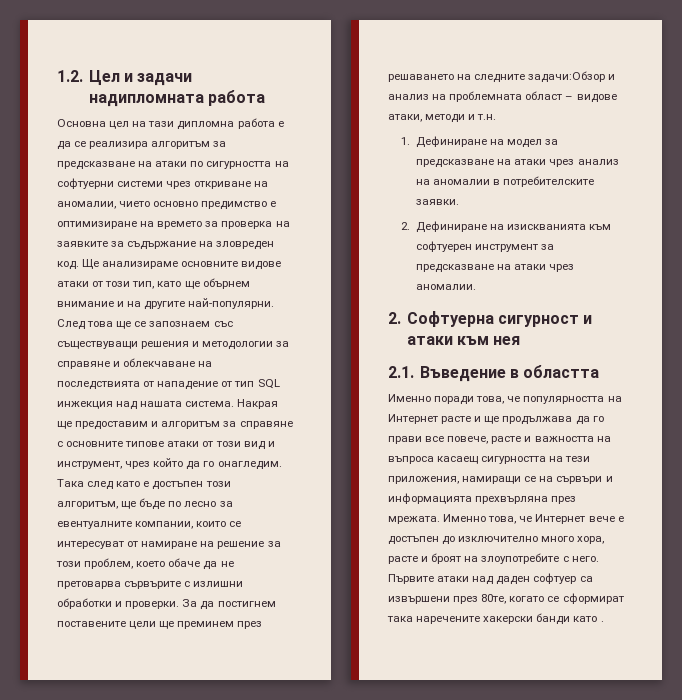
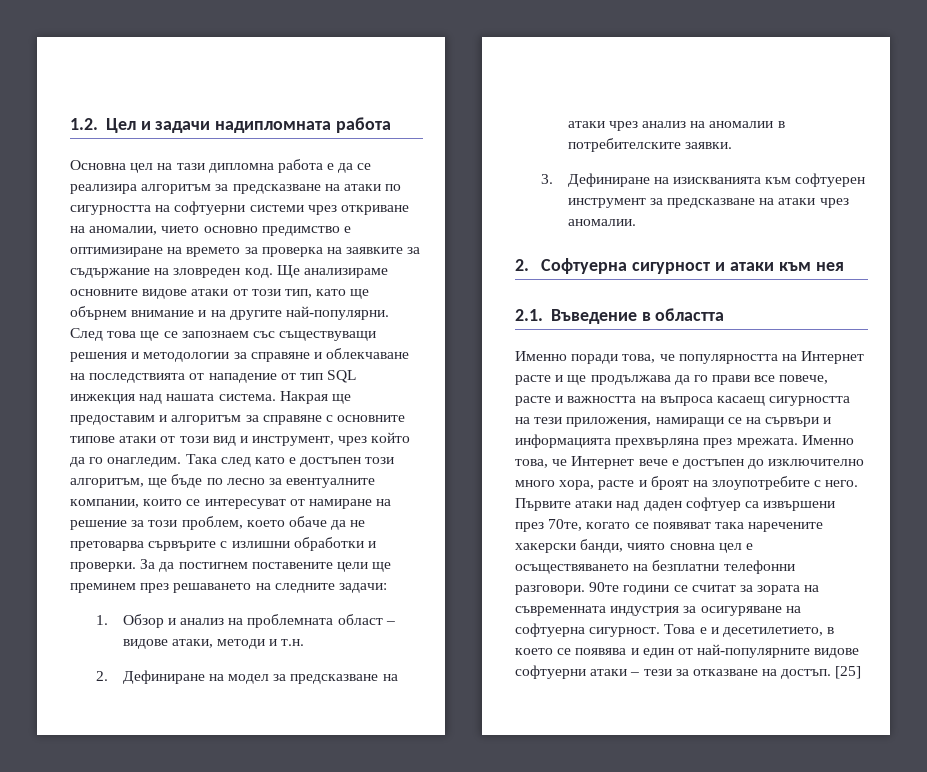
[528,71,606,83] задачи:Обзор -> [338,583,387,593] [96,614,164,628] задачи: // 1. Обзор
[401,137,411,145] 1. -> [96,671,109,681] 2.
[401,222,411,230] 2. -> [541,174,554,184] 3.
[481,594,507,604] 80те, -> [548,519,583,531] 70те,
[562,593,624,604] сформират -> [652,522,711,529] появяват
[536,613,604,625] банди като . -> [580,539,753,553] [515,560,795,574] [515,582,820,595] [515,606,801,616] [515,623,835,637] [515,644,860,658] [515,665,862,679] банди, чиято сновна цел е осъществяването на безплатни телефонни разговори. 90те години се считат за зората на съвременната индустрия за осигуряване на софтуерна сигурност. Това е и десетилетието, в което се появява и един от най-популярните видове софтуерни атаки – тези за отказване на достъп. [25]

